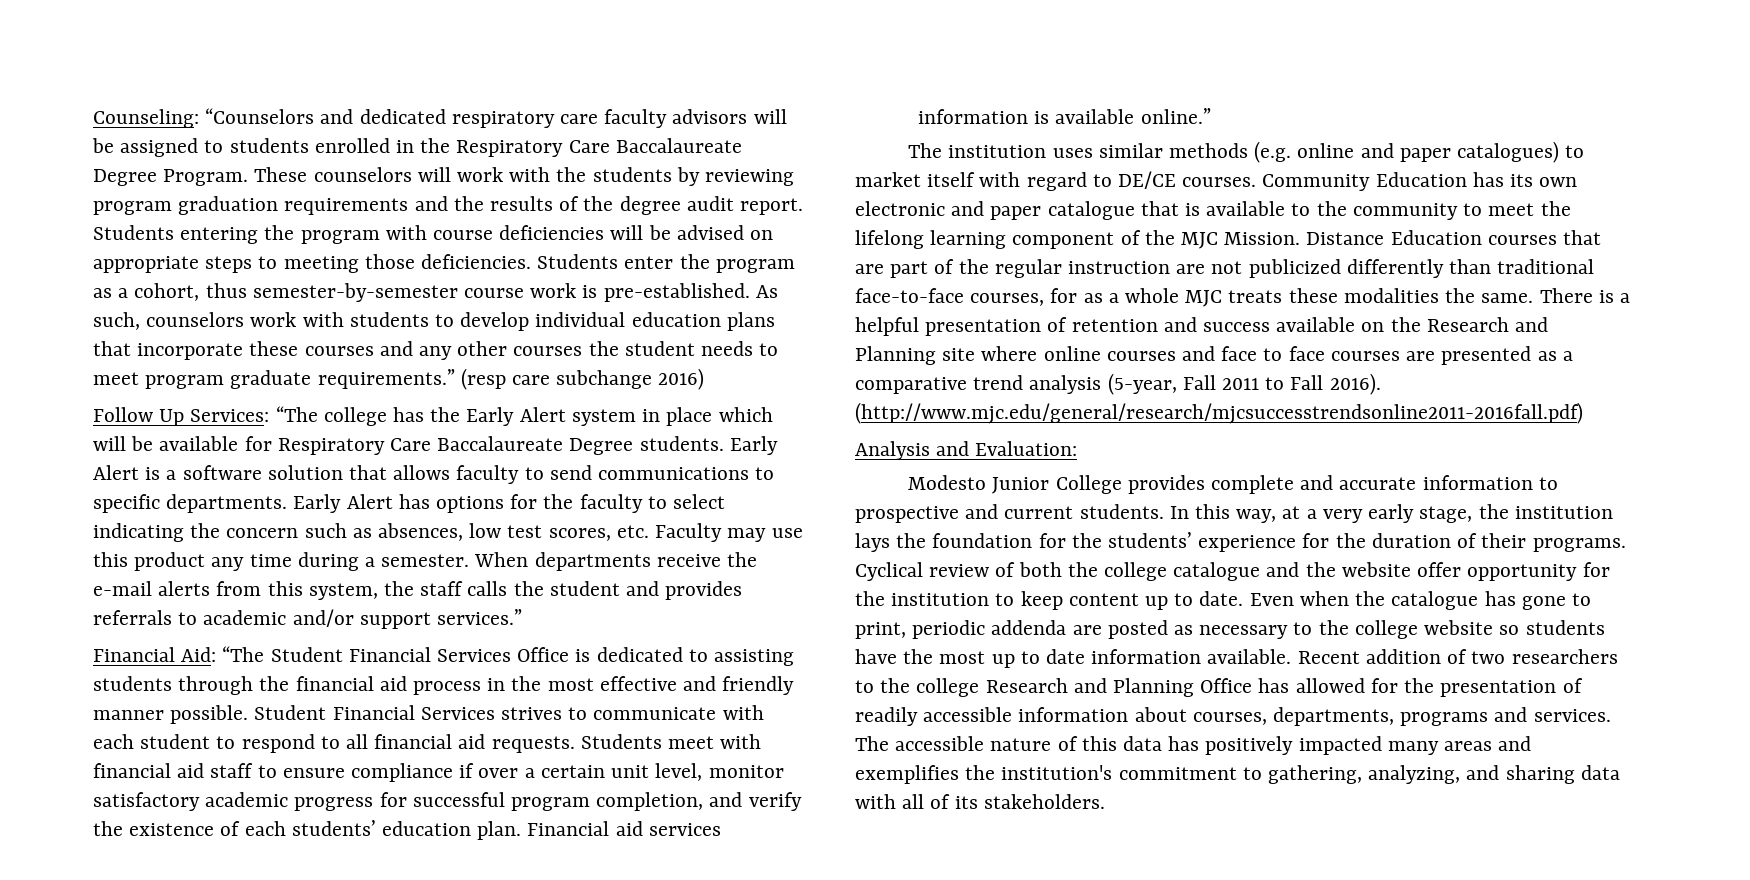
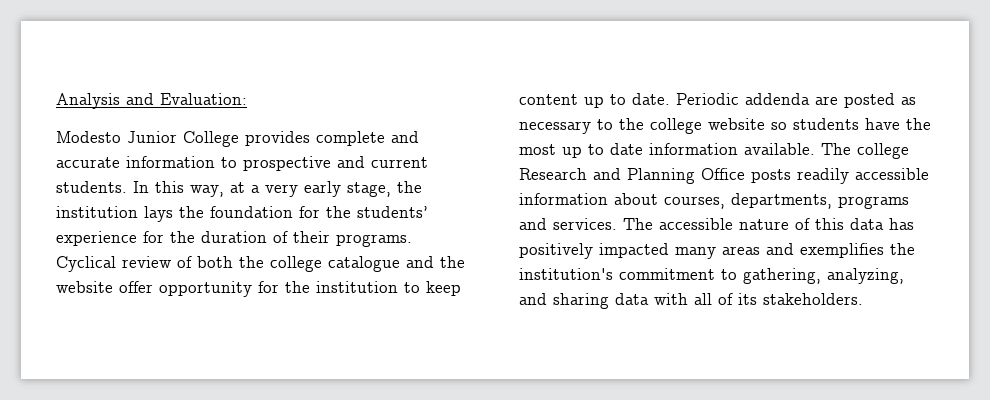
[93,108,787,128] [92,138,742,157] [93,167,795,186] [93,196,804,215] [93,225,774,244] [93,254,795,273] [93,283,778,302] [93,312,775,331] [93,341,779,360] [93,368,705,390] [93,406,773,426] [93,436,778,455] [93,465,775,484] [93,494,726,513] [93,523,803,542] [93,552,758,571] [93,581,743,600] [93,609,523,629] [93,646,795,666] [93,676,795,695] [93,705,764,724] [93,734,762,753] [93,763,784,782] [93,792,802,811] [93,820,721,840] [918,108,1211,124] [908,141,1585,163] [855,171,1578,191] [855,201,1571,220] [855,230,1602,249] [855,259,1595,278] [855,288,1630,307] [855,317,1549,336] [855,346,1573,365] [855,373,1381,395] [855,402,1583,424] Counseling: “Counselors and dedicated respiratory care faculty advisors will be assigned to students enrolled in the Respiratory Care Baccalaureate Degree Program. These counselors will work with the students by reviewing program graduation requirements and the results of the degree audit report. Students entering the program with course deficiencies will be advised on appropriate steps to meeting those deficiencies. Students enter the program as a cohort, thus semester-by-semester course work is pre-established. As such, counselors work with students to develop individual education plans that incorporate these courses and any other courses the student needs to meet program graduate requirements.” (resp care subchange 2016) // Follow Up Services: “The college has the Early Alert system in place which will be available for Respiratory Care Baccalaureate Degree students. Early Alert is a software solution that allows faculty to send communications to specific departments. Early Alert has options for the faculty to select indicating the concern such as absences, low test scores, etc. Faculty may use this product any time during a semester. When departments receive the e-mail alerts from this system, the staff calls the student and provides referrals to academic and/or support services.” // Financial Aid: “The Student Financial Services Office is dedicated to assisting students through the financial aid process in the most effective and friendly manner possible. Student Financial Services strives to communicate with each student to respond to all financial aid requests. Students meet with financial aid staff to ensure compliance if over a certain unit level, monitor satisfactory academic progress for successful program completion, and verify the existence of each students’ education plan. Financial aid services information is available online.” // The institution uses similar methods (e.g. online and paper catalogues) to market itself with regard to DE/CE courses. Community Education has its own electronic and paper catalogue that is available to the community to meet the lifelong learning component of the MJC Mission. Distance Education courses that are part of the regular instruction are not publicized differently than traditional face-to-face courses, for as a whole MJC treats these modalities the same. There is a helpful presentation of retention and success available on the Research and Planning site where online courses and face to face courses are presented as a comparative trend analysis (5-year, Fall 2011 to Fall 2016). (http://www.mjc.edu/general/research/mjcsuccesstrendsonline2011-2016fall.pdf) // -> (56, 101) none
[1249,591,1591,610] [855,620,986,639] Even when the catalogue has gone to print, periodic -> [676,93,739,105] Periodic
[1297,649,1618,664] [855,678,911,693] Recent addition of two researchers to the -> [821,143,851,155] The
[1258,678,1583,697] has allowed for the presentation of -> [751,169,791,183] posts

